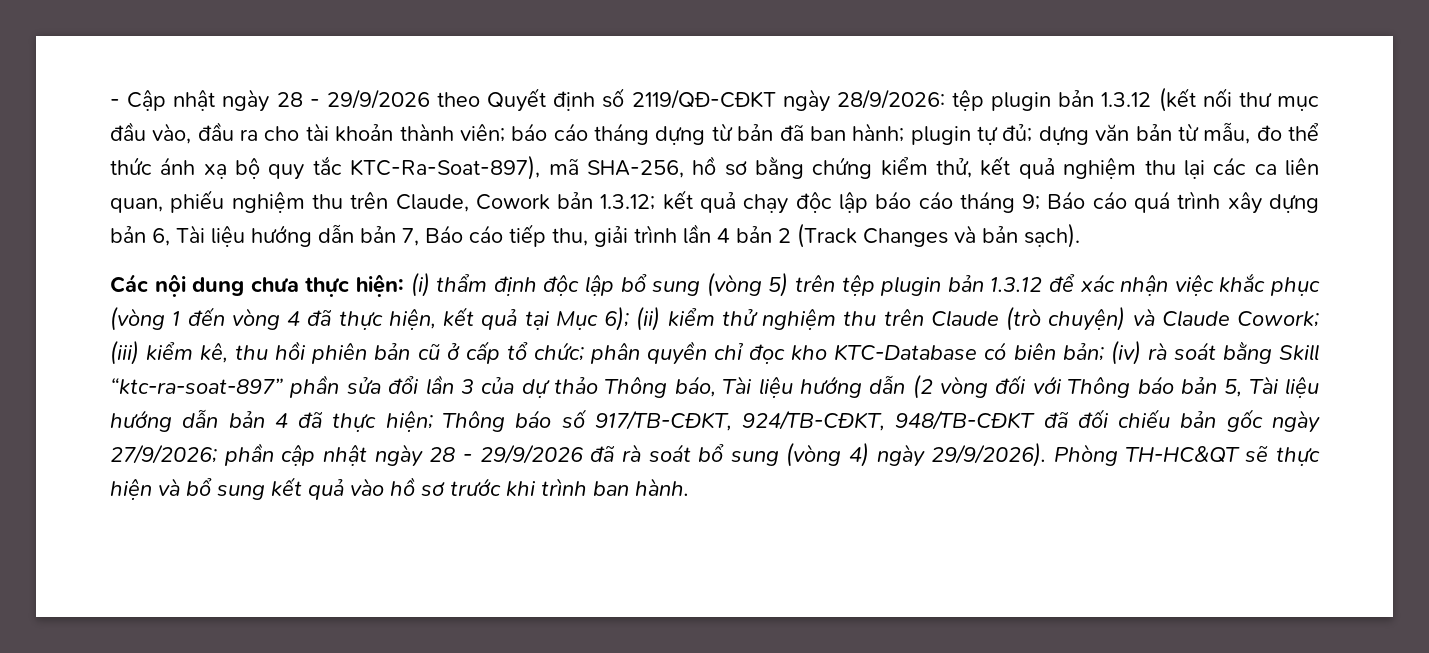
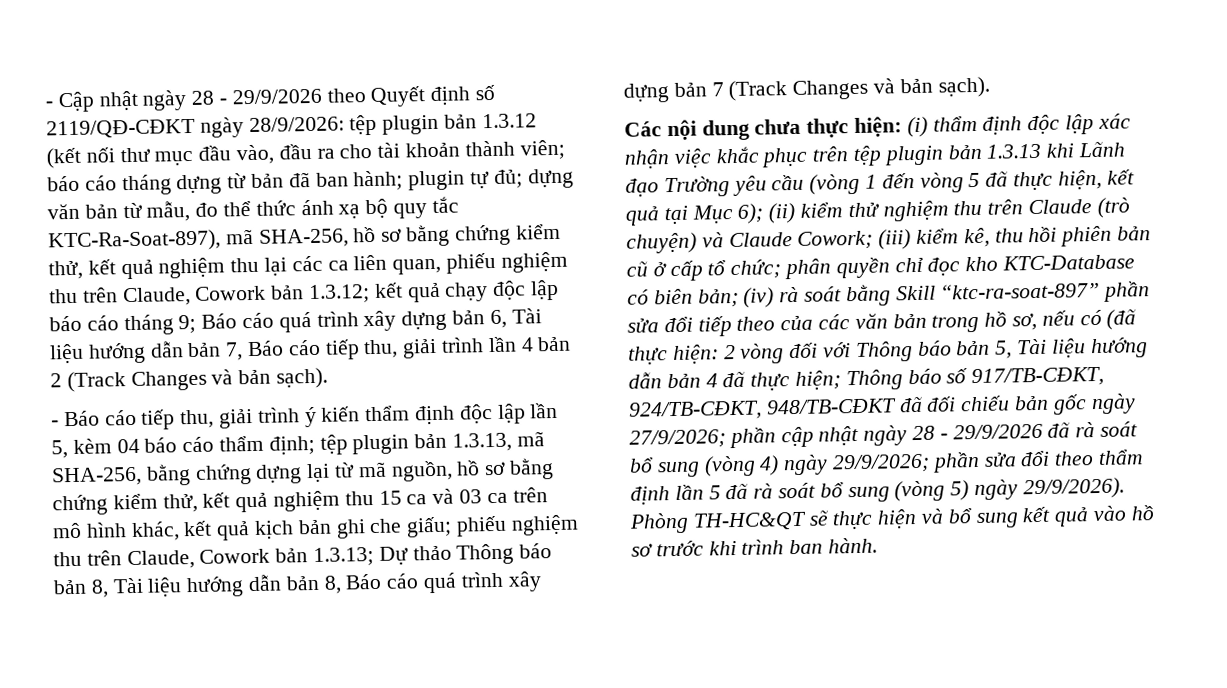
(1080, 235) none -> [51,402,559,430] [51,431,545,459] [51,458,555,487] [52,487,548,516] [52,514,579,542] [53,543,553,570] [53,571,542,598] [623,76,990,103] // - Báo cáo tiếp thu, giải trình ý kiến thẩm định độc lập lần 5, kèm 04 báo cáo thẩm định; tệp plugin bản 1.3.13, mã SHA-256, bằng chứng dựng lại từ mã nguồn, hồ sơ bằng chứng kiểm thử, kết quả nghiệm thu 15 ca và 03 ca trên mô hình khác, kết quả kịch bản ghi che giấu; phiếu nghiệm thu trên Claude, Cowork bản 1.3.13; Dự thảo Thông báo bản 8, Tài liệu hướng dẫn bản 8, Báo cáo quá trình xây dựng bản 7 (Track Changes và bản sạch).
[620,272,1076,297] bổ sung (vòng 5) trên tệp plugin bản 1.3.12 để -> (1095, 124) none
(1320, 286) none -> [812,141,1126,166] [625,174,805,198] trên tệp plugin bản 1.3.13 khi Lãnh đạo Trường yêu cầu
[287,311,300,326] 4 -> [968,172,981,188] 5
[425,374,933,399] lần 3 của dự thảo Thông báo, Tài liệu hướng dẫn (2 -> [697,309,1137,337] [628,344,736,365] tiếp theo của các văn bản trong hồ sơ, nếu có (đã thực hiện: 2
(925, 455) none -> [832,449,1145,474] [630,479,1019,505] 29/9/2026; phần sửa đổi theo thẩm định lần 5 đã rà soát bổ sung (vòng 5) ngày

